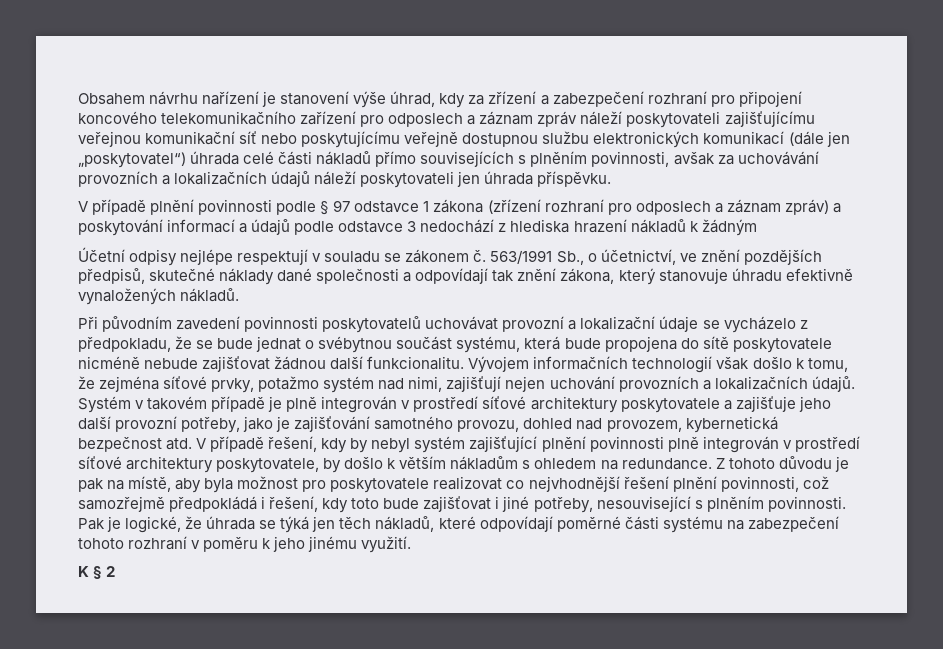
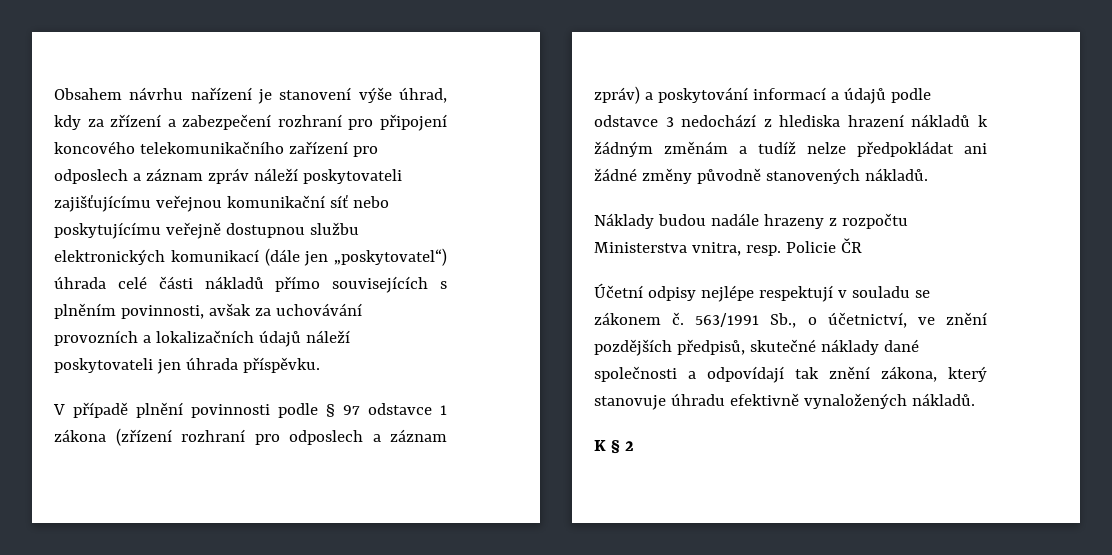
(757, 227) none -> [664,141,987,157] [594,168,928,184] [594,213,908,229] [594,238,862,256] změnám a tudíž nelze předpokládat ani žádné změny původně stanovených nákladů. // Náklady budou nadále hrazeny z rozpočtu Ministerstva vnitra, resp. Policie ČR
[78,316,808,333] [78,336,832,353] [78,356,848,373] [78,376,855,393] [78,396,831,413] [78,416,778,433] [78,436,860,453] [78,456,849,473] [78,476,829,493] [78,496,846,513] [78,516,839,533] [78,536,412,553] // Při původním zavedení povinnosti poskytovatelů uchovávat provozní a lokalizační údaje se vycházelo z předpokladu, že se bude jednat o svébytnou součást systému, která bude propojena do sítě poskytovatele nicméně nebude zajišťovat žádnou další funkcionalitu. Vývojem informačních technologií však došlo k tomu, že zejména síťové prvky, potažmo systém nad nimi, zajišťují nejen uchování provozních a lokalizačních údajů. Systém v takovém případě je plně integrován v prostředí síťové architektury poskytovatele a zajišťuje jeho další provozní potřeby, jako je zajišťování samotného provozu, dohled nad provozem, kybernetická bezpečnost atd. V případě řešení, kdy by nebyl systém zajišťující plnění povinnosti plně integrován v prostředí síťové architektury poskytovatele, by došlo k větším nákladům s ohledem na redundance. Z tohoto důvodu je pak na místě, aby byla možnost pro poskytovatele realizovat co nejvhodnější řešení plnění povinnosti, což samozřejmě předpokládá i řešení, kdy toto bude zajišťovat i jiné potřeby, nesouvisející s plněním povinnosti. Pak je logické, že úhrada se týká jen těch nákladů, které odpovídají poměrné části systému na zabezpečení tohoto rozhraní v poměru k jeho jinému využití. -> (975, 399) none

